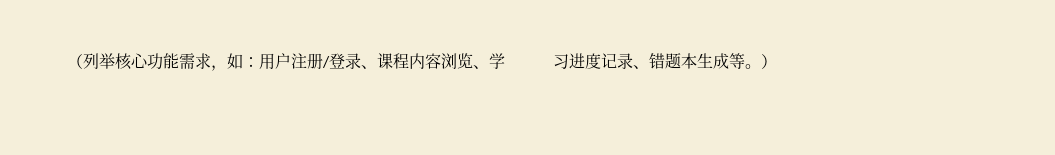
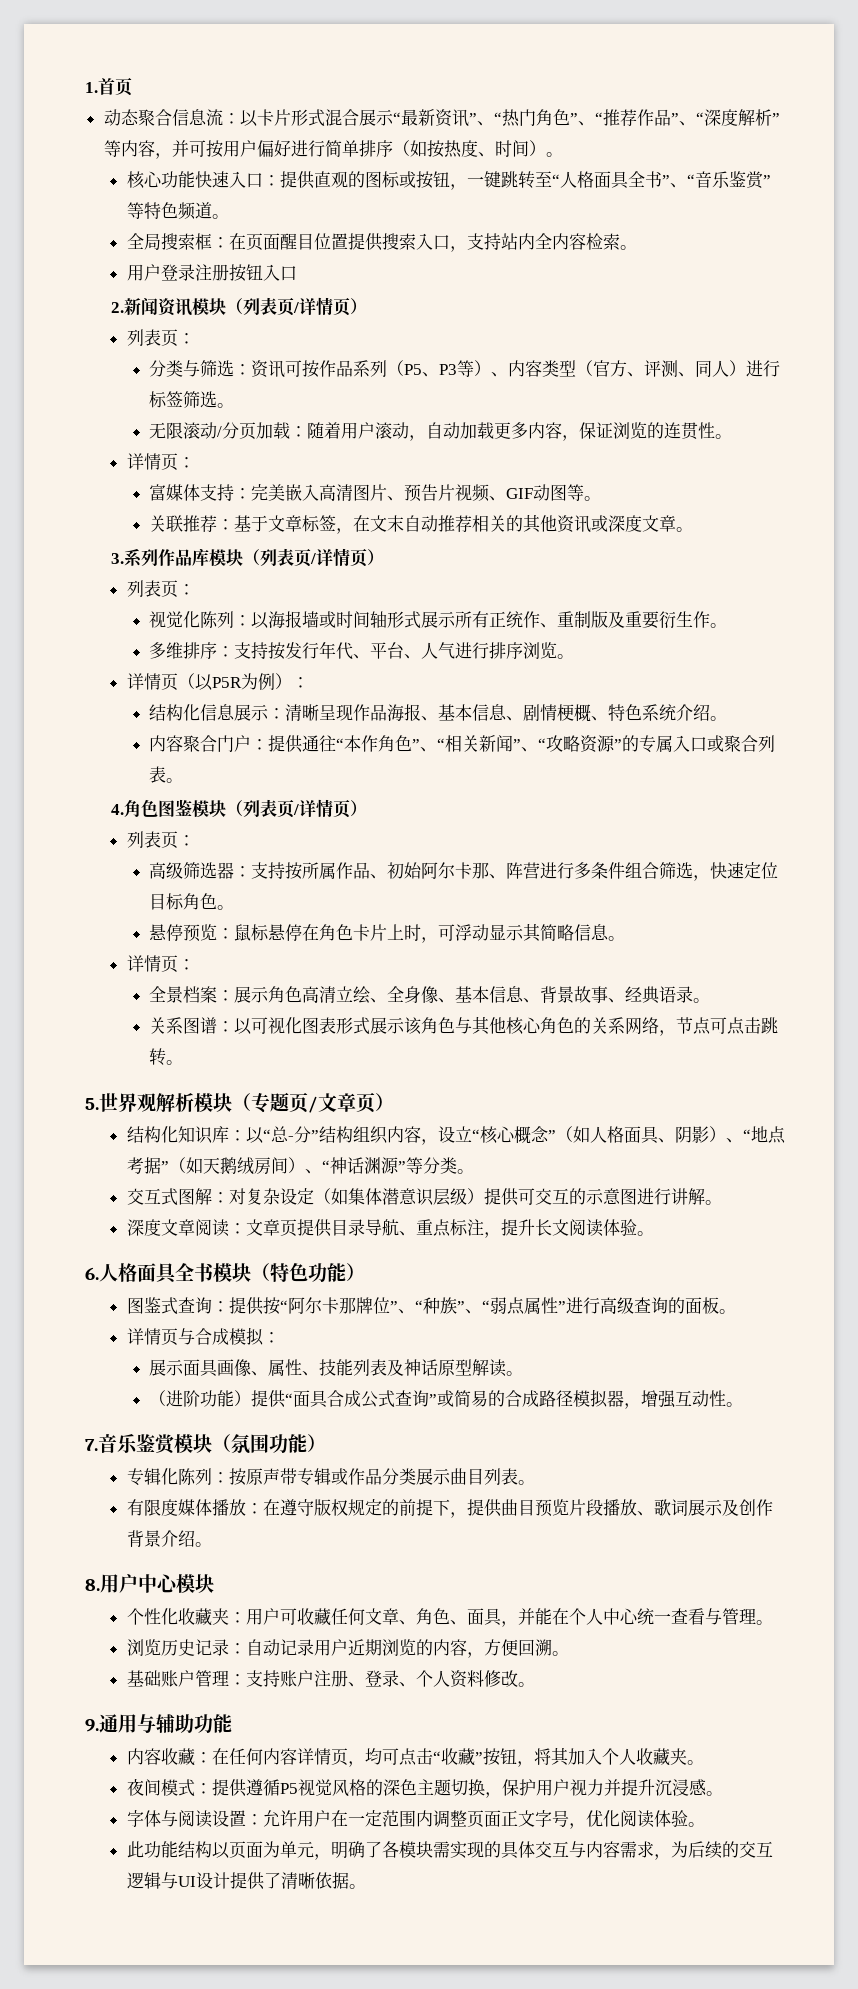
[67,53,777,71] （列举核心功能需求，如：用户注册/登录、课程内容浏览、学习进度记录、错题本生成等。） -> [85,77,132,96] [103,109,780,127] [103,140,563,159] [126,171,771,190] [126,202,229,220] [126,233,637,252] [126,264,297,282] [110,297,367,316] [126,329,195,347] [149,360,781,378] [149,391,235,408] [149,422,733,441] [126,453,195,471] [149,484,602,502] [149,514,694,534] [110,548,384,567] [126,580,195,598] [149,611,728,629] [149,641,575,660] [126,673,309,691] [149,704,728,722] [149,735,776,753] [149,766,184,783] [110,799,367,818] [126,831,195,849] [149,862,779,881] [149,893,235,910] [149,923,626,943] [126,955,195,973] [149,986,711,1004] [149,1016,779,1036] [149,1048,184,1066] [85,1092,394,1113] [126,1126,786,1145] [126,1157,474,1175] [126,1188,722,1206] [126,1219,654,1238] [85,1263,365,1284] [126,1297,736,1315] [126,1327,280,1346] [149,1359,524,1377] [149,1389,744,1409] [85,1434,326,1454] [126,1468,535,1486] [126,1499,773,1518] [126,1530,212,1548] [85,1574,214,1593] [126,1608,773,1627] [126,1639,569,1658] [126,1670,535,1688] [85,1714,232,1733] [126,1747,704,1767] [126,1779,723,1798] [126,1810,705,1829] [126,1841,773,1860] [126,1872,366,1890] 1.首页 // 动态聚合信息流：以卡片形式混合展示“最新资讯”、“热门角色”、“推荐作品”、“深度解析”等内容，并可按用户偏好进行简单排序（如按热度、时间）。 // 核心功能快速入口：提供直观的图标或按钮，一键跳转至“人格面具全书”、“音乐鉴赏”等特色频道。 // 全局搜索框：在页面醒目位置提供搜索入口，支持站内全内容检索。 // 用户登录注册按钮入口 // 2.新闻资讯模块（列表页/详情页） // 列表页： // 分类与筛选：资讯可按作品系列（P5、P3等）、内容类型（官方、评测、同人）进行标签筛选。 // 无限滚动/分页加载：随着用户滚动，自动加载更多内容，保证浏览的连贯性。 // 详情页： // 富媒体支持：完美嵌入高清图片、预告片视频、GIF动图等。 // 关联推荐：基于文章标签，在文末自动推荐相关的其他资讯或深度文章。 // 3.系列作品库模块（列表页/详情页） // 列表页： // 视觉化陈列：以海报墙或时间轴形式展示所有正统作、重制版及重要衍生作。 // 多维排序：支持按发行年代、平台、人气进行排序浏览。 // 详情页（以P5R为例）： // 结构化信息展示：清晰呈现作品海报、基本信息、剧情梗概、特色系统介绍。 // 内容聚合门户：提供通往“本作角色”、“相关新闻”、“攻略资源”的专属入口或聚合列表。 // 4.角色图鉴模块（列表页/详情页） // 列表页： // 高级筛选器：支持按所属作品、初始阿尔卡那、阵营进行多条件组合筛选，快速定位目标角色。 // 悬停预览：鼠标悬停在角色卡片上时，可浮动显示其简略信息。 // 详情页： // 全景档案：展示角色高清立绘、全身像、基本信息、背景故事、经典语录。 // 关系图谱：以可视化图表形式展示该角色与其他核心角色的关系网络，节点可点击跳转。 // 5.世界观解析模块（专题页/文章页） // 结构化知识库：以“总-分”结构组织内容，设立“核心概念”（如人格面具、阴影）、“地点考据”（如天鹅绒房间）、“神话渊源”等分类。 // 交互式图解：对复杂设定（如集体潜意识层级）提供可交互的示意图进行讲解。 // 深度文章阅读：文章页提供目录导航、重点标注，提升长文阅读体验。 // 6.人格面具全书模块（特色功能） // 图鉴式查询：提供按“阿尔卡那牌位”、“种族”、“弱点属性”进行高级查询的面板。 // 详情页与合成模拟： // 展示面具画像、属性、技能列表及神话原型解读。 // （进阶功能）提供“面具合成公式查询”或简易的合成路径模拟器，增强互动性。 // 7.音乐鉴赏模块（氛围功能） // 专辑化陈列：按原声带专辑或作品分类展示曲目列表。 // 有限度媒体播放：在遵守版权规定的前提下，提供曲目预览片段播放、歌词展示及创作背景介绍。 // 8.用户中心模块 // 个性化收藏夹：用户可收藏任何文章、角色、面具，并能在个人中心统一查看与管理。 // 浏览历史记录：自动记录用户近期浏览的内容，方便回溯。 // 基础账户管理：支持账户注册、登录、个人资料修改。 // 9.通用与辅助功能 // 内容收藏：在任何内容详情页，均可点击“收藏”按钮，将其加入个人收藏夹。 // 夜间模式：提供遵循P5视觉风格的深色主题切换，保护用户视力并提升沉浸感。 // 字体与阅读设置：允许用户在一定范围内调整页面正文字号，优化阅读体验。 // 此功能结构以页面为单元，明确了各模块需实现的具体交互与内容需求，为后续的交互逻辑与UI设计提供了清晰依据。

